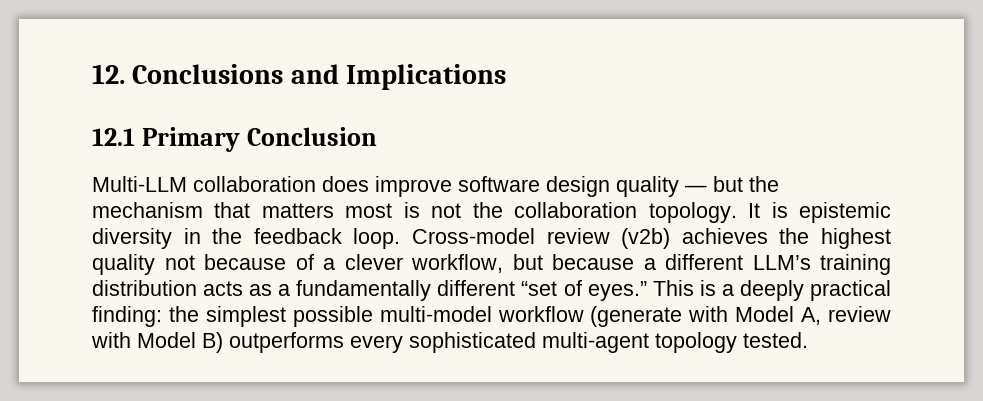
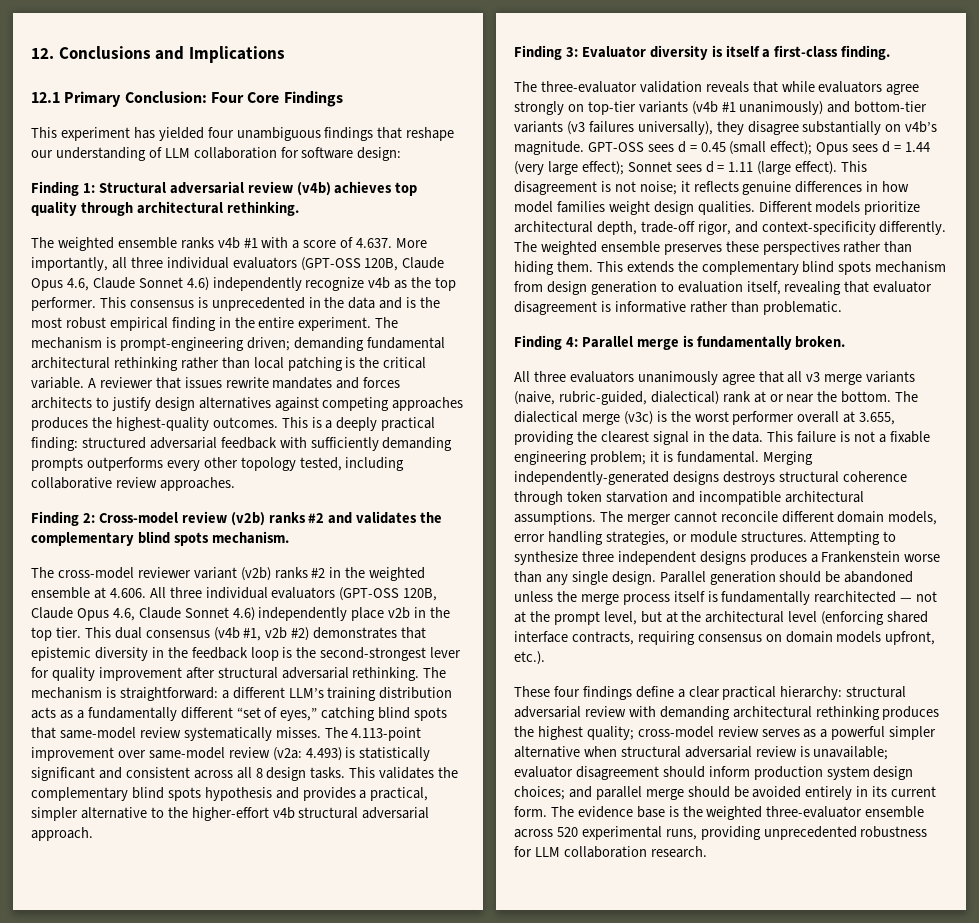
[246,127,377,146] [92,176,779,197] [92,202,788,223] Conclusion // Multi-LLM collaboration does improve software design quality — but the mechanism that matters most is not the collaboration topology. It is -> [124,91,343,107] [31,127,455,141] [31,147,402,161] [31,181,418,196] [31,201,299,216] [31,237,428,251] [31,257,445,271] [31,277,457,291] [31,297,441,311] [31,317,399,331] [31,337,445,351] [31,357,427,371] [31,377,401,389] [31,397,464,411] [31,417,436,431] [31,437,453,451] [31,457,405,471] [31,477,235,491] [31,511,443,526] [31,531,289,546] [31,567,426,581] [31,587,438,601] [31,607,451,621] [31,627,427,641] Conclusion: Four Core Findings // This experiment has yielded four unambiguous findings that reshape our understanding of LLM collaboration for software design: // Finding 1: Structural adversarial review (v4b) achieves top quality through architectural rethinking. // The weighted ensemble ranks v4b #1 with a score of 4.637. More importantly, all three individual evaluators (GPT-OSS 120B, Claude Opus 4.6, Claude Sonnet 4.6) independently recognize v4b as the top performer. This consensus is unprecedented in the data and is the most robust empirical finding in the entire experiment. The mechanism is prompt-engineering driven; demanding fundamental architectural rethinking rather than local patching is the critical variable. A reviewer that issues rewrite mandates and forces architects to justify design alternatives against competing approaches produces the highest-quality outcomes. This is a deeply practical finding: structured adversarial feedback with sufficiently demanding prompts outperforms every other topology tested, including collaborative review approaches. // Finding 2: Cross-model review (v2b) ranks #2 and validates the complementary blind spots mechanism. // The cross-model reviewer variant (v2b) ranks #2 in the weighted ensemble at 4.606. All three individual evaluators (GPT-OSS 120B, Claude Opus 4.6, Claude Sonnet 4.6) independently place v2b in the top tier. This dual consensus (v4b #1, v2b #2) demonstrates that
[353,228,892,249] [92,254,634,275] loop. Cross-model review (v2b) achieves the highest quality not because of a clever workflow, but because -> [250,647,462,661] [31,667,447,681] [31,687,218,701] loop is the second-strongest lever for quality improvement after structural adversarial rethinking. The mechanism is straightforward:
[587,280,892,301] [92,306,891,327] [91,332,808,353] eyes.” This is a deeply practical finding: the simplest possible multi-model workflow (generate with Model A, review with Model B) outperforms every sophisticated multi-agent topology tested. -> [280,707,448,721] [31,727,422,741] [31,747,431,761] [31,767,459,781] [31,787,429,801] [31,807,430,821] [31,827,93,841] [514,45,891,60] [514,81,920,95] [514,101,928,115] [514,121,938,135] [514,141,930,155] [514,161,868,175] [514,181,910,195] [514,201,921,215] [514,221,947,235] [514,241,913,255] [514,261,947,275] [514,281,933,295] [514,301,842,315] [514,335,846,350] [514,371,916,385] [514,391,919,405] [514,411,896,425] [514,431,930,445] [514,451,813,465] [514,471,907,485] [514,491,864,505] [514,511,938,525] [514,531,897,545] [514,551,941,565] [514,571,914,585] [514,591,938,605] [514,611,929,625] [514,631,936,645] [514,651,545,665] [514,686,907,700] [514,706,940,720] [514,726,937,740] [514,746,889,760] [514,766,914,780] [514,786,937,800] [514,806,925,820] [514,826,928,840] [514,846,707,858] eyes,” catching blind spots that same-model review systematically misses. The 4.113-point improvement over same-model review (v2a: 4.493) is statistically significant and consistent across all 8 design tasks. This validates the complementary blind spots hypothesis and provides a practical, simpler alternative to the higher-effort v4b structural adversarial approach. // Finding 3: Evaluator diversity is itself a first-class finding. // The three-evaluator validation reveals that while evaluators agree strongly on top-tier variants (v4b #1 unanimously) and bottom-tier variants (v3 failures universally), they disagree substantially on v4b’s magnitude. GPT-OSS sees d = 0.45 (small effect); Opus sees d = 1.44 (very large effect); Sonnet sees d = 1.11 (large effect). This disagreement is not noise; it reflects genuine differences in how model families weight design qualities. Different models prioritize architectural depth, trade-off rigor, and context-specificity differently. The weighted ensemble preserves these perspectives rather than hiding them. This extends the complementary blind spots mechanism from design generation to evaluation itself, revealing that evaluator disagreement is informative rather than problematic. // Finding 4: Parallel merge is fundamentally broken. // All three evaluators unanimously agree that all v3 merge variants (naive, rubric-guided, dialectical) rank at or near the bottom. The dialectical merge (v3c) is the worst performer overall at 3.655, providing the clearest signal in the data. This failure is not a fixable engineering problem; it is fundamental. Merging independently-generated designs destroys structural coherence through token starvation and incompatible architectural assumptions. The merger cannot reconcile different domain models, error handling strategies, or module structures. Attempting to synthesize three independent designs produces a Frankenstein worse than any single design. Parallel generation should be abandoned unless the merge process itself is fundamentally rearchitected — not at the prompt level, but at the architectural level (enforcing shared interface contracts, requiring consensus on domain models upfront, etc.). // These four findings define a clear practical hierarchy: structural adversarial review with demanding architectural rethinking produces the highest quality; cross-model review serves as a powerful simpler alternative when structural adversarial review is unavailable; evaluator disagreement should inform production system design choices; and parallel merge should be avoided entirely in its current form. The evidence base is the weighted three-evaluator ensemble across 520 experimental runs, providing unprecedented robustness for LLM collaboration research.

